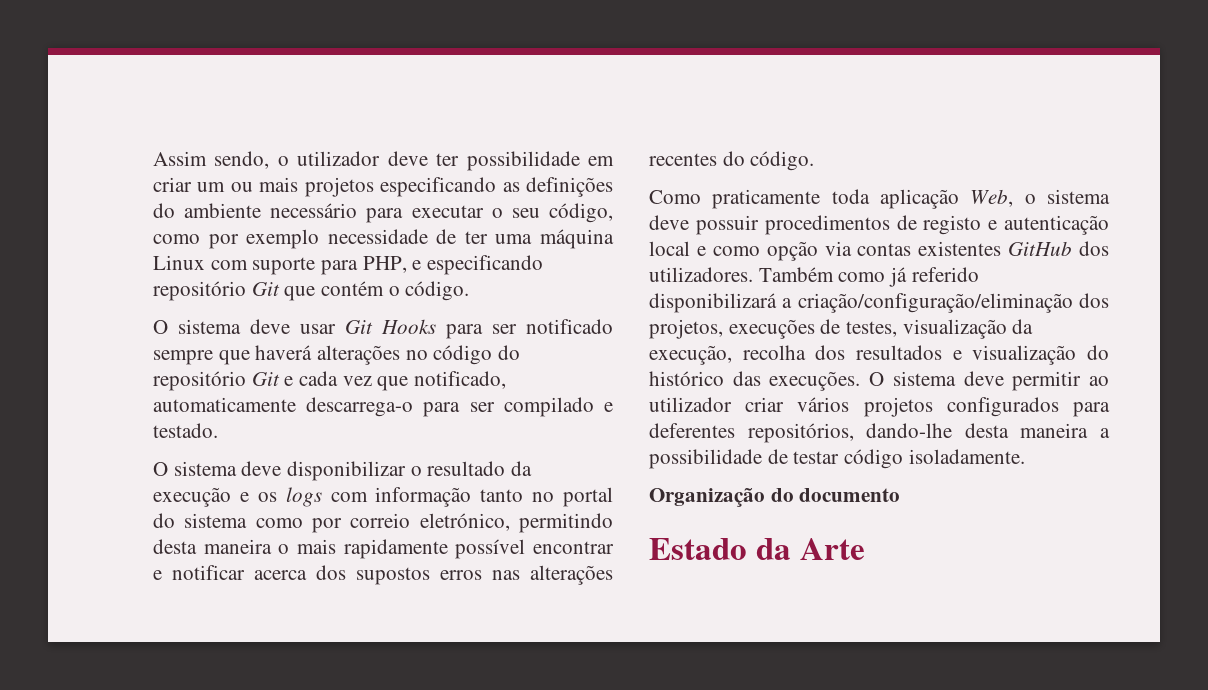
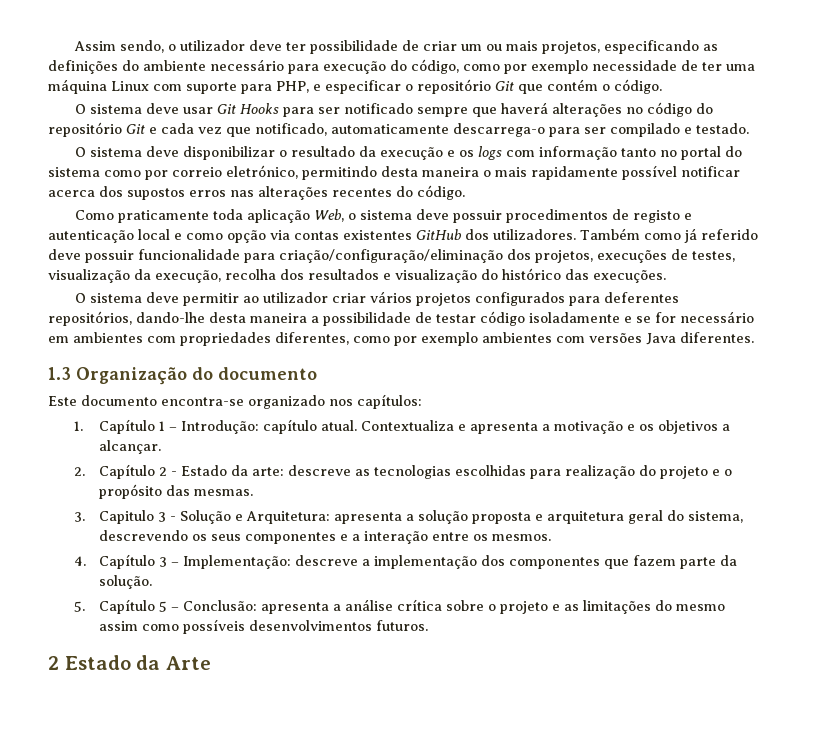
[588,156,614,166] em -> [402,40,420,51] de
[304,177,374,197] projetos -> [542,41,601,54] projetos,
[411,205,540,218] executar o seu -> [323,60,407,74] execução do
[427,255,544,275] especificando -> [325,80,413,94] especificar o
[533,541,614,554] [153,570,162,580] encontrar e -> (677, 172) none
[649,293,793,313] disponibilizará a -> [48,249,275,263] deve possuir funcionalidade para
(861, 381) none -> (666, 276) //
[908,449,1025,464] [649,488,901,507] isoladamente. // Organização do documento // -> [529,311,754,323] [48,332,754,346] [48,367,317,385] [48,394,422,409] [73,419,731,434] [99,440,162,454] [73,464,733,479] [99,484,254,499] [73,510,744,524] [99,530,552,544] [73,554,738,569] [99,575,153,589] [73,599,726,614] [99,619,429,634] [48,656,59,670] isoladamente e se for necessário em ambientes com propriedades diferentes, como por exemplo ambientes com versões Java diferentes. // 1.3 Organização do documento // Este documento encontra-se organizado nos capítulos: // 1. Capítulo 1 – Introdução: capítulo atual. Contextualiza e apresenta a motivação e os objetivos a alcançar. // 2. Capítulo 2 - Estado da arte: descreve as tecnologias escolhidas para realização do projeto e o propósito das mesmas. // 3. Capitulo 3 - Solução e Arquitetura: apresenta a solução proposta e arquitetura geral do sistema, descrevendo os seus componentes e a interação entre os mesmos. // 4. Capítulo 3 – Implementação: descreve a implementação dos componentes que fazem parte da solução. // 5. Capítulo 5 – Conclusão: apresenta a análise crítica sobre o projeto e as limitações do mesmo assim como possíveis desenvolvimentos futuros. // 2

